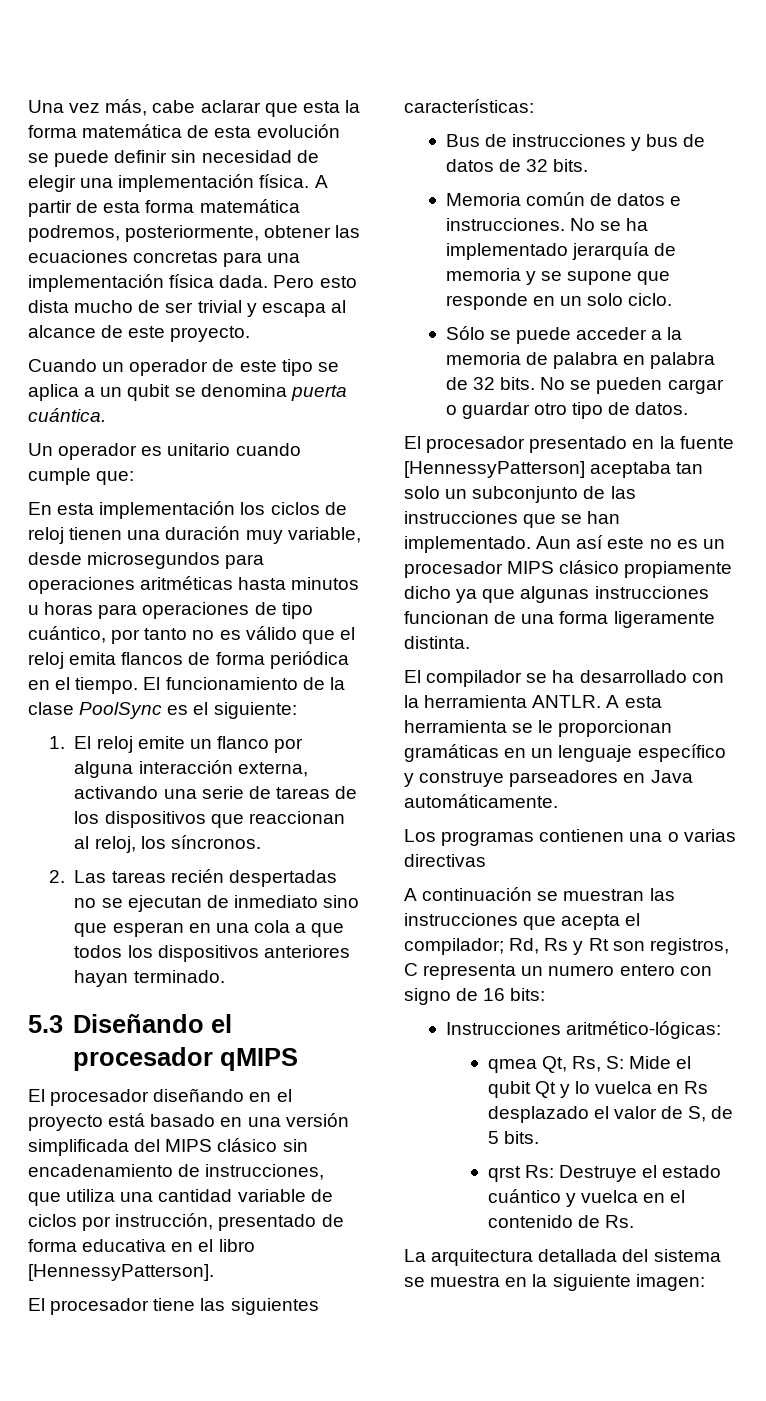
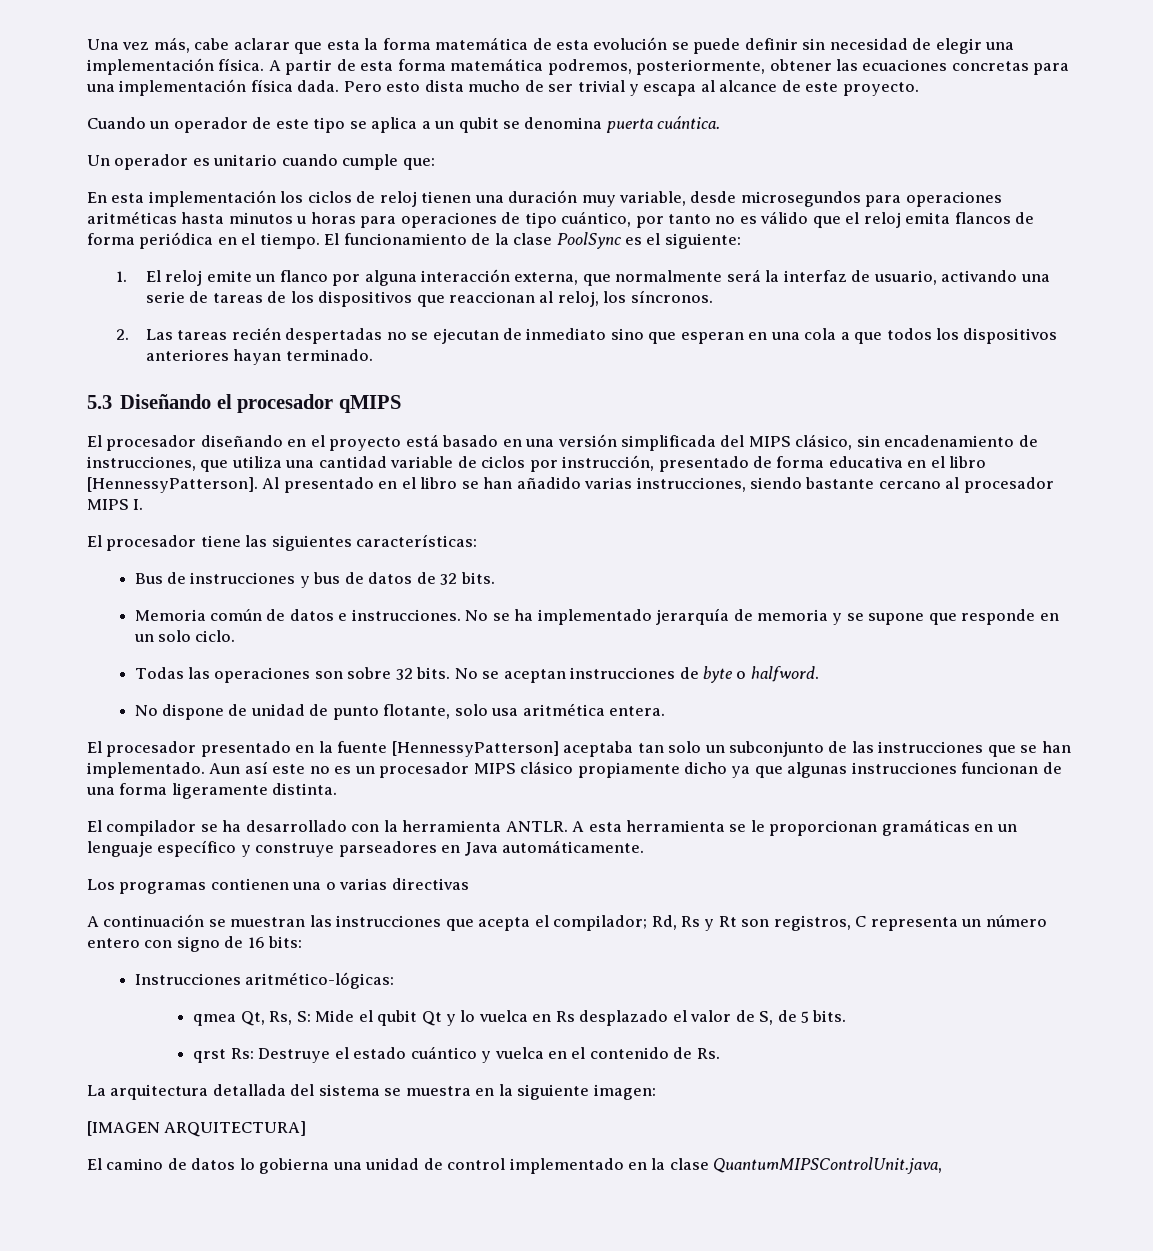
(308, 769) none -> [582,269,937,286] que normalmente será la interfaz de usuario,
[217,1138,278,1152] clásico -> [795,434,853,450] clásico,
(214, 1272) none -> [262,477,1054,493] [87,499,144,510] Al presentado en el libro se han añadido varias instrucciones, siendo bastante cercano al procesador MIPS I.
[445,326,683,344] [445,352,716,369] [445,377,724,394] [445,402,689,419] Sólo se puede acceder a la memoria de palabra en palabra de 32 bits. No se pueden cargar o guardar otro tipo de datos. -> [134,666,819,683] [134,703,666,720] Todas las operaciones son sobre 32 bits. No se aceptan instrucciones de byte o halfword. // No dispone de unidad de punto flotante, solo usa aritmética entera.
[548,965,615,976] numero -> [985,915,1047,927] número
(705, 1282) none -> [87,1121,307,1137] [87,1157,943,1174] // [IMAGEN ARQUITECTURA] // El camino de datos lo gobierna una unidad de control implementado en la clase QuantumMIPSControlUnit.java,

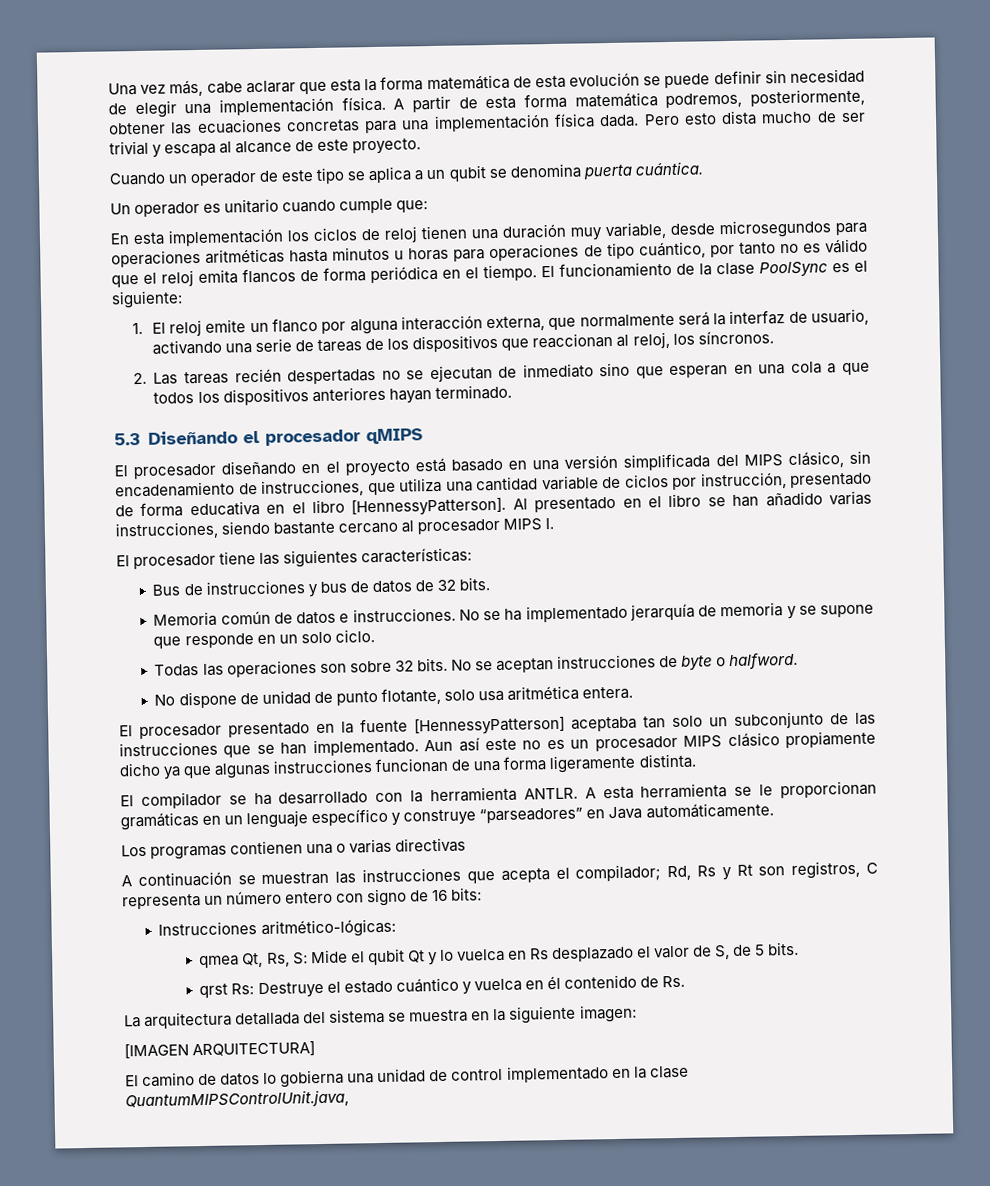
[338,841,437,857] parseadores -> [479,807,584,824] “parseadores”
[571,1047,586,1059] el -> [546,975,561,990] él

